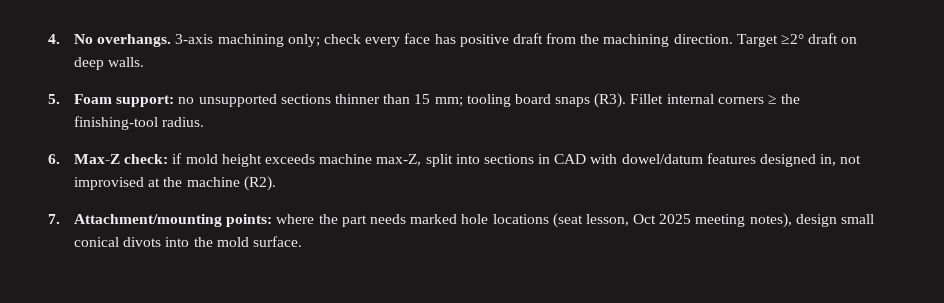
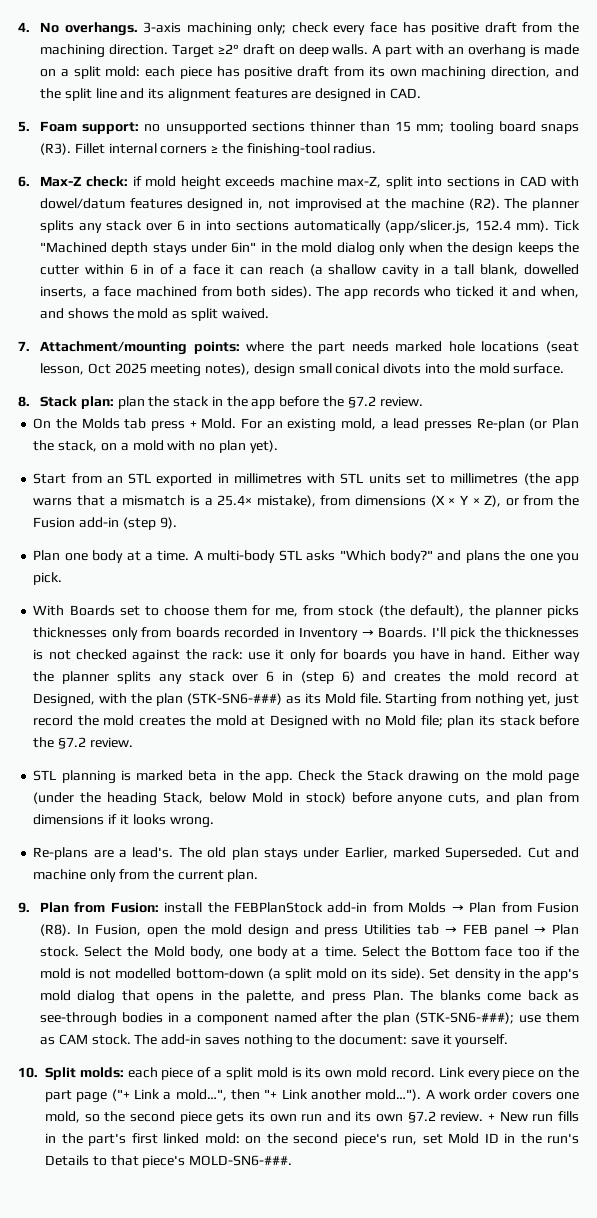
(145, 62) none -> [372,44,579,58] [39,66,579,80] [39,88,421,102] A part with an overhang is made on a split mold: each piece has positive draft from its own machining direction, and the split line and its alignment features are designed in CAD.
(276, 183) none -> [504,198,579,211] [39,220,580,234] [39,242,580,256] [39,264,579,277] [39,286,579,299] [39,308,269,321] The planner splits any stack over 6 in into sections automatically (app/slicer.js, 152.4 mm). Tick "Machined depth stays under 6in" in the mold dialog only when the design keeps the cutter within 6 in of a face it can reach (a shallow cavity in a tall blank, dowelled inserts, a face machined from both sides). The app records who ticked it and when, and shows the mold as split waived.
(302, 241) none -> [18,396,423,409] [33,418,580,432] [33,440,278,453] [33,473,580,486] [33,495,579,507] [33,517,177,530] [33,550,580,563] [33,572,63,585] [33,605,579,618] [33,627,579,640] [33,649,581,663] [33,671,579,684] [33,693,579,707] [33,715,579,729] [33,737,133,749] [33,770,580,784] [33,792,579,806] [33,814,214,828] [33,847,580,860] [33,869,259,882] [18,902,580,913] [39,924,579,938] [39,946,579,959] [39,968,579,981] [39,990,579,1004] [39,1012,579,1026] [39,1034,509,1048] [18,1067,579,1080] [45,1089,579,1103] [45,1111,579,1125] [45,1133,579,1146] [45,1155,293,1168] // 8. Stack plan: plan the stack in the app before the §7.2 review. // On the Molds tab press + Mold. For an existing mold, a lead presses Re-plan (or Plan the stack, on a mold with no plan yet). // Start from an STL exported in millimetres with STL units set to millimetres (the app warns that a mismatch is a 25.4× mistake), from dimensions (X × Y × Z), or from the Fusion add-in (step 9). // Plan one body at a time. A multi-body STL asks "Which body?" and plans the one you pick. // With Boards set to choose them for me, from stock (the default), the planner picks thicknesses only from boards recorded in Inventory → Boards. I'll pick the thicknesses is not checked against the rack: use it only for boards you have in hand. Either way the planner splits any stack over 6 in (step 6) and creates the mold record at Designed, with the plan (STK-SN6-###) as its Mold file. Starting from nothing yet, just record the mold creates the mold at Designed with no Mold file; plan its stack before the §7.2 review. // STL planning is marked beta in the app. Check the Stack drawing on the mold page (under the heading Stack, below Mold in stock) before anyone cuts, and plan from dimensions if it looks wrong. // Re-plans are a lead's. The old plan stays under Earlier, marked Superseded. Cut and machine only from the current plan. // 9. Plan from Fusion: install the FEBPlanStock add-in from Molds → Plan from Fusion (R8). In Fusion, open the mold design and press Utilities tab → FEB panel → Plan stock. Select the Mold body, one body at a time. Select the Bottom face too if the mold is not modelled bottom-down (a split mold on its side). Set density in the app's mold dialog that opens in the palette, and press Plan. The blanks come back as see-through bodies in a component named after the plan (STK-SN6-###); use them as CAM stock. The add-in saves nothing to the document: save it yourself. // 10. Split molds: each piece of a split mold is its own mold record. Link every piece on the part page ("+ Link a mold…", then "+ Link another mold…"). A work order covers one mold, so the second piece gets its own run and its own §7.2 review. + New run fills in the part's first linked mold: on the second piece's run, set Mold ID in the run's Details to that piece's MOLD-SN6-###.

